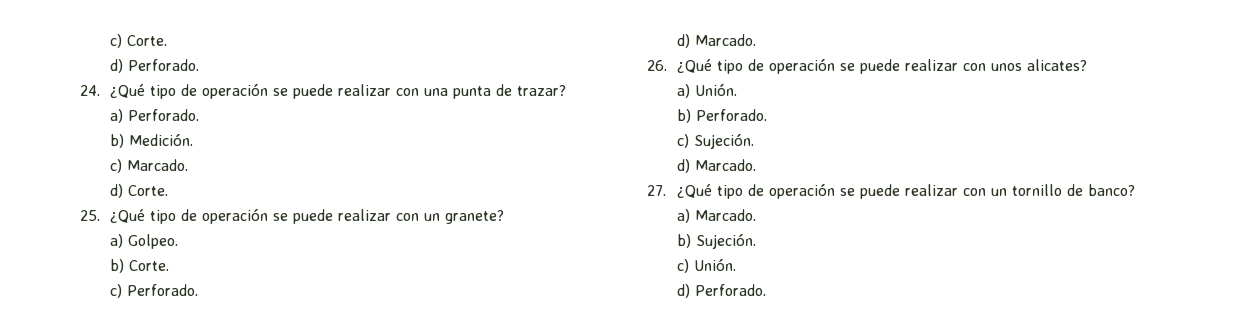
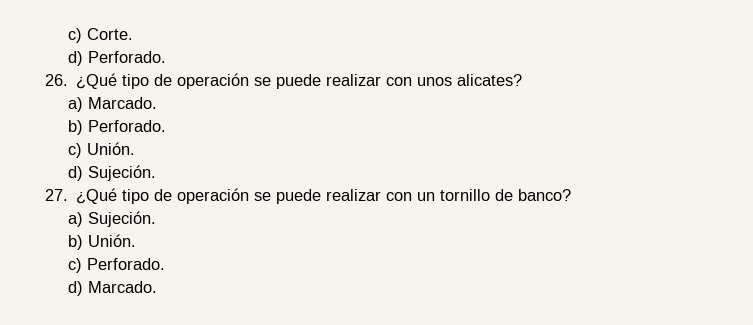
[80,83,566,99] [109,109,199,123] [109,133,193,148] [109,159,188,173] [109,184,168,198] [80,208,504,224] [109,234,178,249] [109,259,169,273] [109,284,198,298] [676,34,756,48] [647,58,986,74] 24. ¿Qué tipo de operación se puede realizar con una punta de trazar? // a) Perforado. // b) Medición. // c) Marcado. // d) Corte. // 25. ¿Qué tipo de operación se puede realizar con un granete? // a) Golpeo. // b) Corte. // c) Perforado. // d) Marcado. // 26. ¿Qué tipo de operación se puede realizar con -> [45,73,413,89] 26. ¿Qué tipo de operación se puede realizar con
[694,83,737,96] Unión. -> [88,97,158,109] Marcado.
[693,133,754,149] [676,159,756,173] Sujeción. // d) Marcado. -> [87,142,136,155] [68,165,157,181] Unión. // d) Sujeción.
[694,209,756,221] [676,233,756,249] [676,258,736,273] [676,284,766,298] Marcado. // b) Sujeción. // c) Unión. // d) Perforado. -> [88,211,157,227] [68,234,137,250] [68,258,166,273] [68,281,158,296] Sujeción. // b) Unión. // c) Perforado. // d) Marcado.

